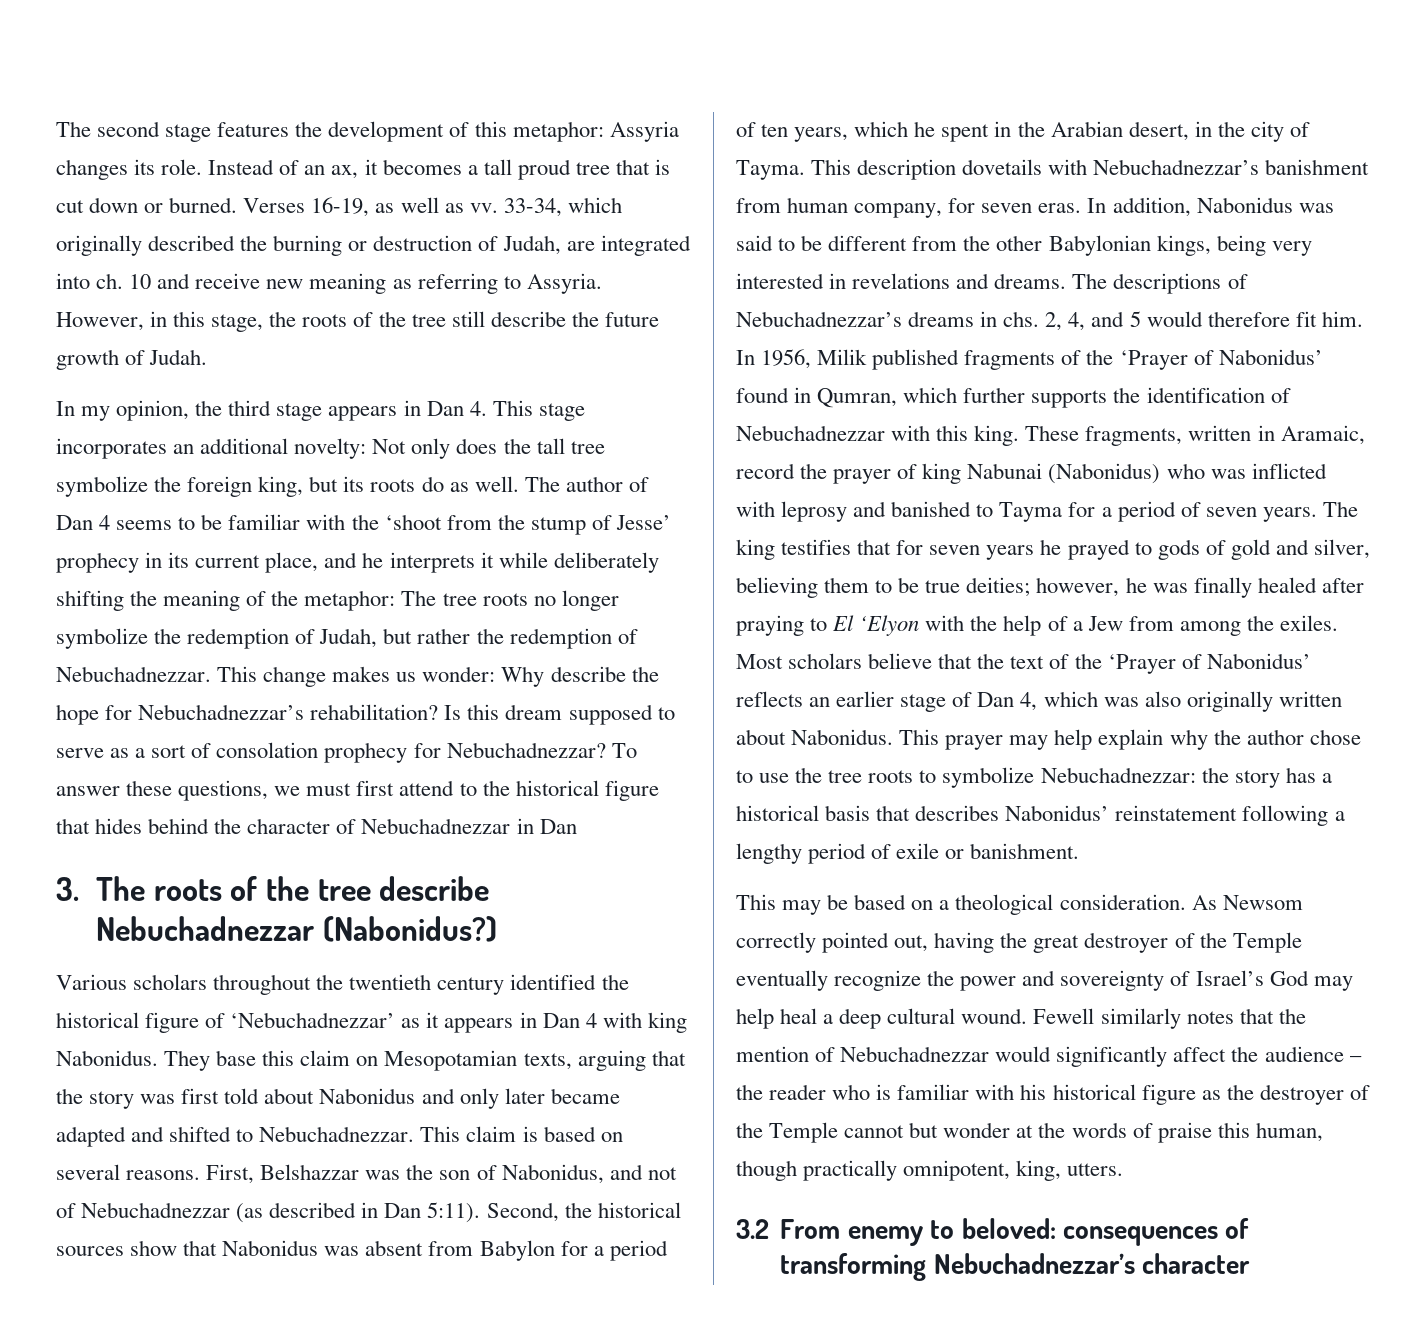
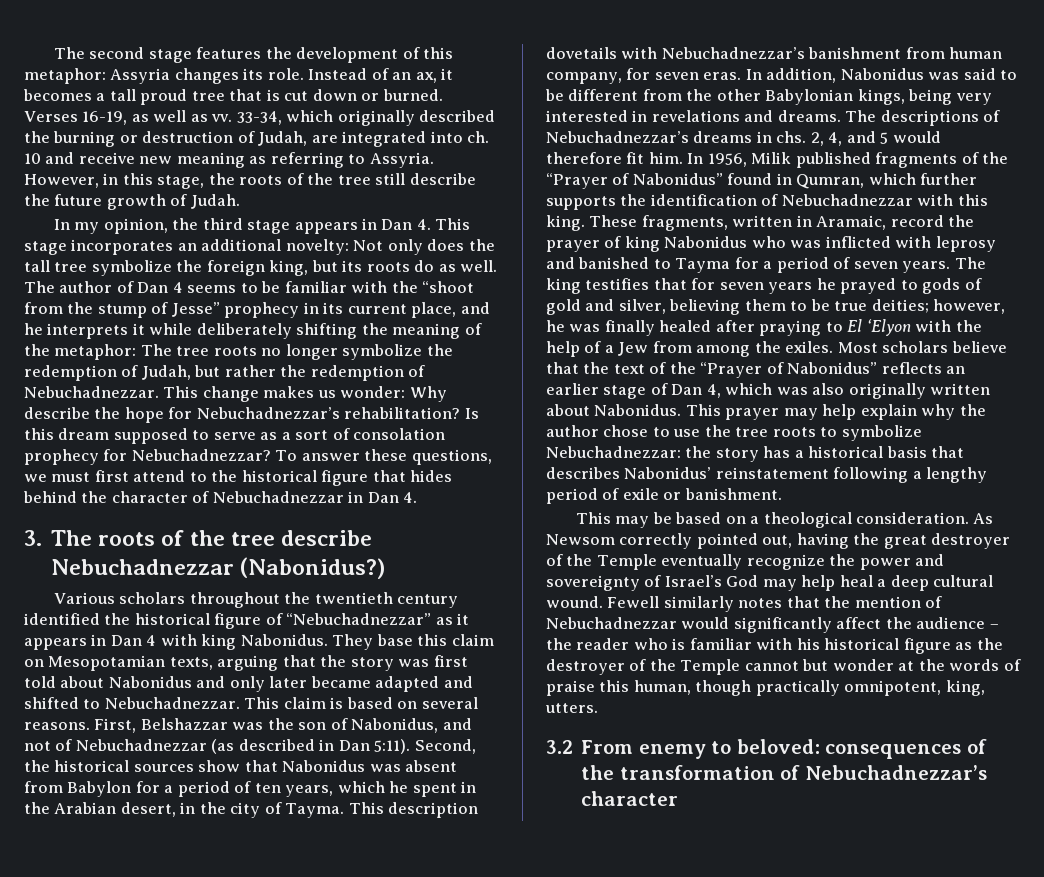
[384,514,442,530] ‘shoot -> [422,281,475,293] “shoot
[615,515,671,530] Jesse’ -> [171,302,220,317] Jesse”
(577, 826) none -> [403,492,418,503] 4.
[230,1012,396,1028] ‘Nebuchadnezzar’ -> [286,613,432,625] “Nebuchadnezzar”
[1119,349,1323,370] ‘Prayer of Nabonidus’ -> [546,173,723,189] “Prayer of Nabonidus”
[967,463,1161,484] Nabunai (Nabonidus) -> [664,236,748,248] Nabonidus
[1107,653,1311,674] ‘Prayer of Nabonidus’ -> [700,362,878,378] “Prayer of Nabonidus”
[780,1253,927,1281] transforming -> [581,765,801,780] the transformation of

